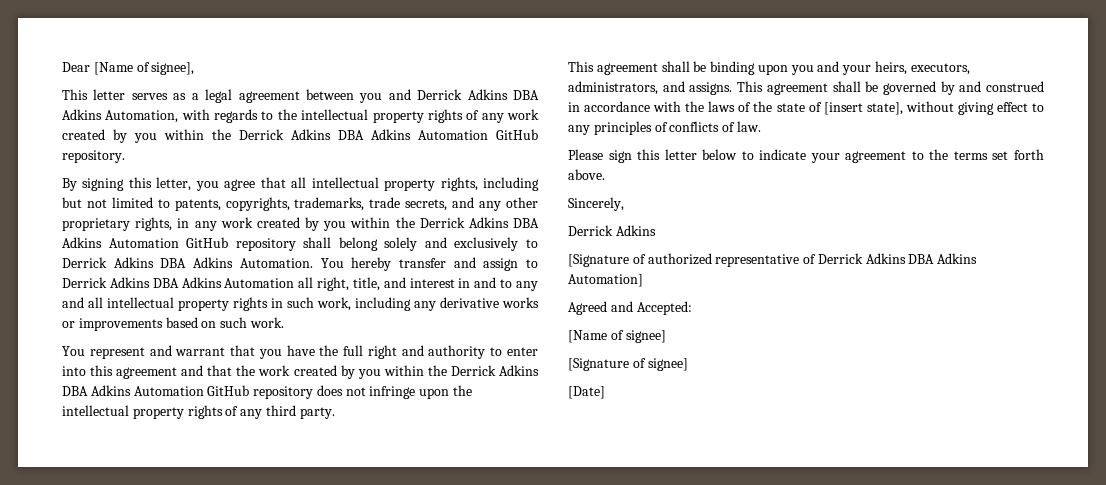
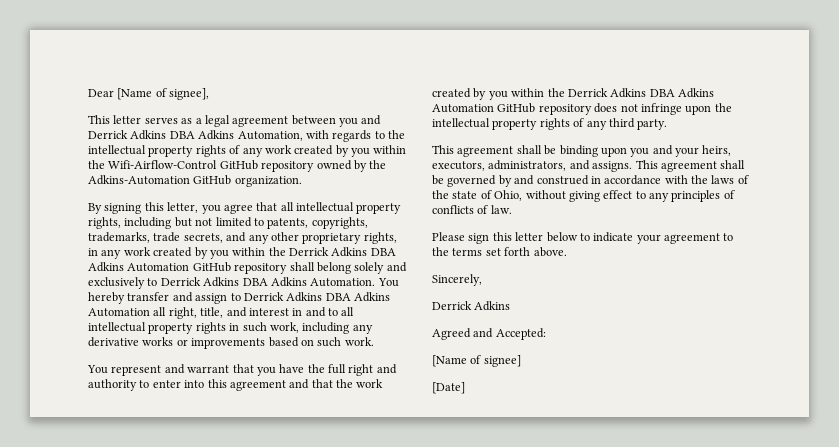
[239,129,538,140] [62,150,125,163] Derrick Adkins DBA Adkins Automation GitHub repository. -> [108,160,387,172] [88,175,302,187] Wifi-Airflow-Control GitHub repository owned by the Adkins-Automation GitHub organization.
[516,281,539,291] [62,297,84,308] any and -> (338, 312) none
[823,102,903,115] [insert state], -> [494,190,523,201] Ohio,
[568,253,978,267] [568,274,643,287] // [Signature of authorized representative of Derrick Adkins DBA Adkins Automation] -> (511, 306) none
[568,358,688,371] // [Signature of signee] -> (521, 361) none

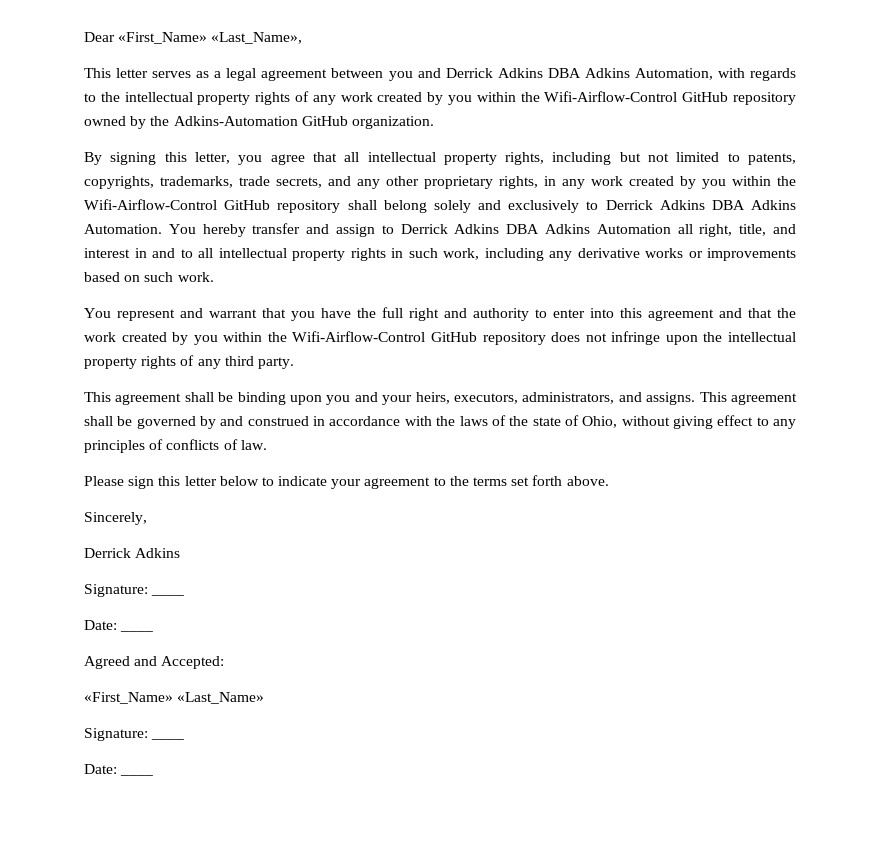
[117,88,210,100] [Name of signee], -> [118,32,303,44] «First_Name» «Last_Name»,
[289,247,396,257] [88,262,190,272] Derrick Adkins DBA Adkins Automation -> [84,199,217,210] Wifi-Airflow-Control
[567,88,714,98] [432,104,494,113] Derrick Adkins DBA Adkins Automation -> [292,331,426,342] Wifi-Airflow-Control
(511, 306) none -> [84,584,185,597] [84,620,117,630] [120,630,154,632] // Signature: ____ // Date: ____
[432,355,521,367] [432,382,465,394] [Name of signee] // [Date] -> [84,692,265,704] [84,728,185,741] [84,764,117,774] [120,774,154,776] «First_Name» «Last_Name» // Signature: ____ // Date: ____

